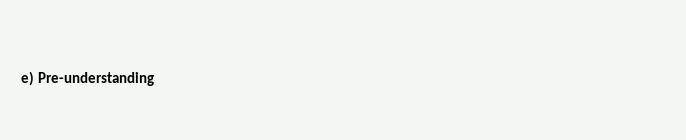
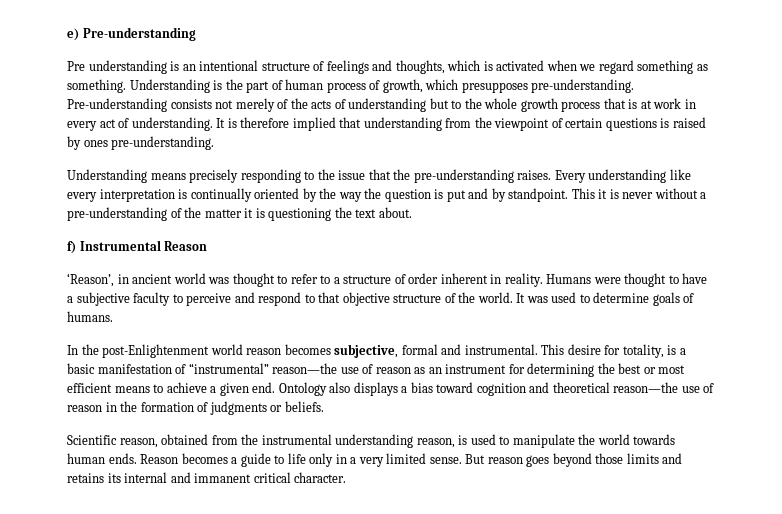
(154, 79) none -> [67,60,708,74] [67,79,635,93] [67,98,696,112] [67,117,706,131] [67,136,215,150] [67,169,691,183] [67,188,707,202] [67,207,412,221] [67,240,208,254] [67,273,708,287] [67,292,695,306] [67,311,113,322] [67,344,686,358] [67,363,686,377] [67,382,715,396] [67,401,324,415] [67,434,676,448] [67,453,683,467] [67,472,347,483] // Pre understanding is an intentional structure of feelings and thoughts, which is activated when we regard something as something. Understanding is the part of human process of growth, which presupposes pre-understanding. Pre-understanding consists not merely of the acts of understanding but to the whole growth process that is at work in every act of understanding. It is therefore implied that understanding from the viewpoint of certain questions is raised by ones pre-understanding. // Understanding means precisely responding to the issue that the pre-understanding raises. Every understanding like every interpretation is continually oriented by the way the question is put and by standpoint. This it is never without a pre-understanding of the matter it is questioning the text about. // f) Instrumental Reason // ‘Reason’, in ancient world was thought to refer to a structure of order inherent in reality. Humans were thought to have a subjective faculty to perceive and respond to that objective structure of the world. It was used to determine goals of humans. // In the post-Enlightenment world reason becomes subjective, formal and instrumental. This desire for totality, is a basic manifestation of “instrumental” reason—the use of reason as an instrument for determining the best or most efficient means to achieve a given end. Ontology also displays a bias toward cognition and theoretical reason—the use of reason in the formation of judgments or beliefs. // Scientific reason, obtained from the instrumental understanding reason, is used to manipulate the world towards human ends. Reason becomes a guide to life only in a very limited sense. But reason goes beyond those limits and retains its internal and immanent critical character.

